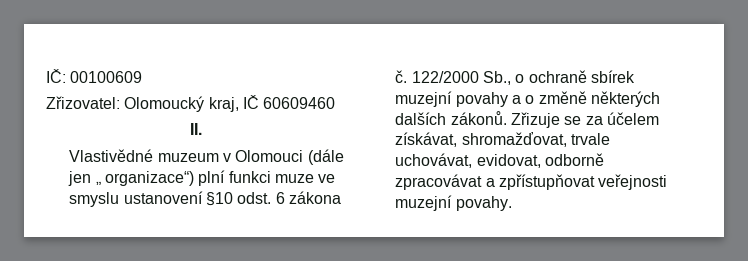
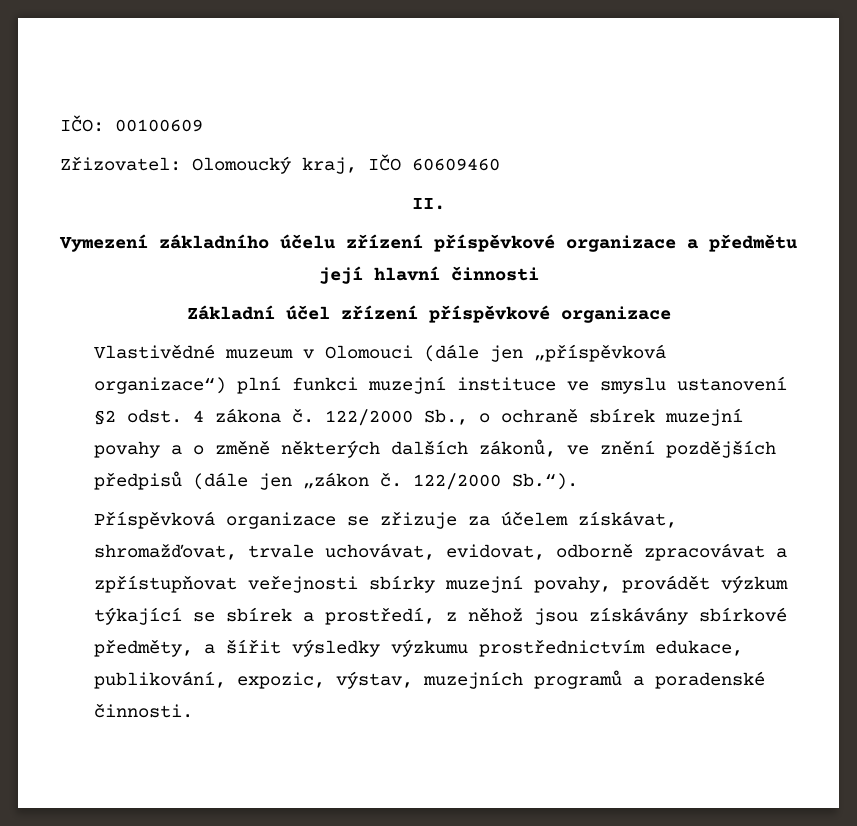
[46,69,66,83] IČ: -> [60,115,104,132] IČO:
[242,95,259,109] IČ -> [368,154,401,171] IČO
(202, 129) none -> [59,234,797,252] [318,266,539,284] [186,305,671,323] // Vymezení základního účelu zřízení příspěvkové organizace a předmětu její hlavní činnosti // Základní účel zřízení příspěvkové organizace
[95,181,101,185] „ -> [534,344,667,362] „příspěvková
[274,174,314,183] muze -> [368,376,557,394] muzejní instituce
[206,192,285,206] §10 odst. 6 -> [94,409,205,425] §2 odst. 4
[450,111,582,128] zákonů. Zřizuje se -> [479,439,777,458] [94,471,579,490] [94,511,458,529] zákonů, ve znění pozdějších předpisů (dále jen „zákon č. 122/2000 Sb.“). // Příspěvková organizace se zřizuje
[395,195,512,211] muzejní povahy. -> [369,575,789,593] [94,607,788,625] [94,639,744,657] [94,670,766,689] [94,703,194,718] sbírky muzejní povahy, provádět výzkum týkající se sbírek a prostředí, z něhož jsou získávány sbírkové předměty, a šířit výsledky výzkumu prostřednictvím edukace, publikování, expozic, výstav, muzejních programů a poradenské činnosti.

